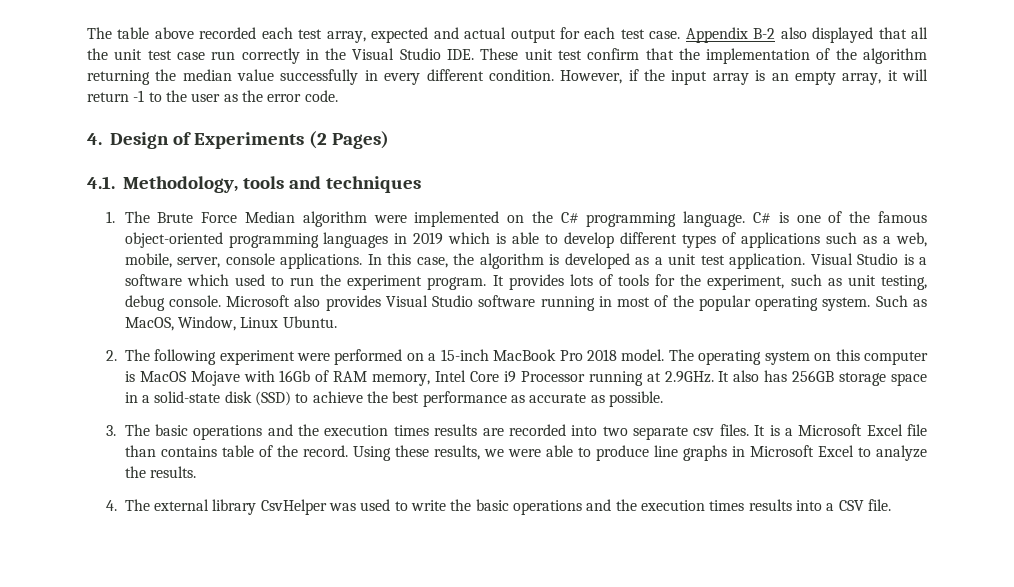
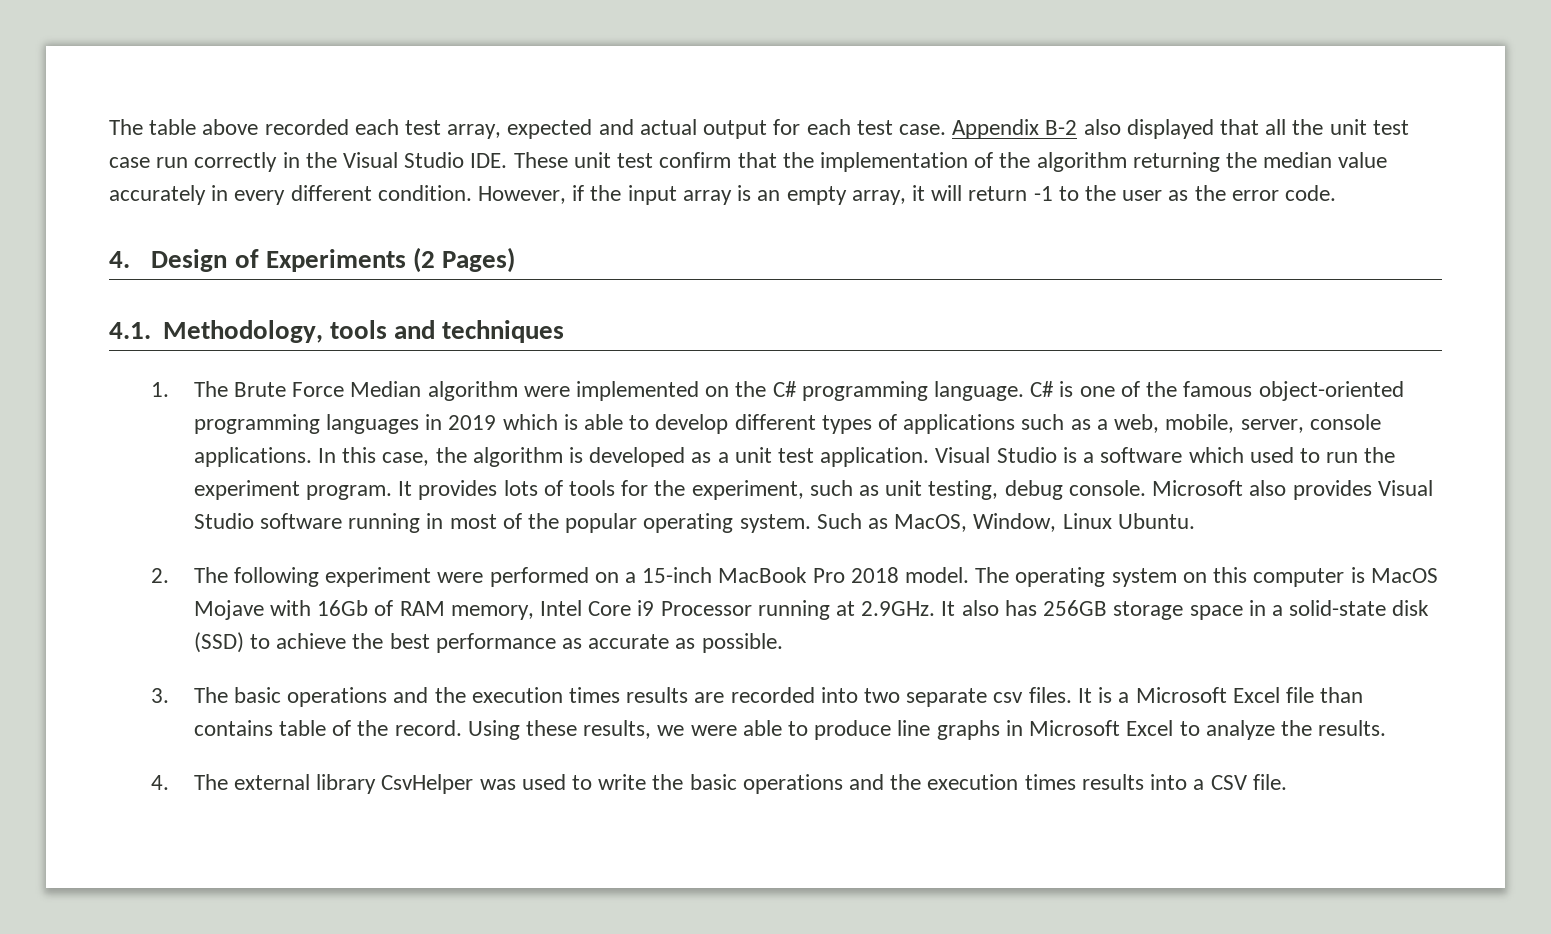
[280,69,359,85] successfully -> [109,185,206,205] accurately

